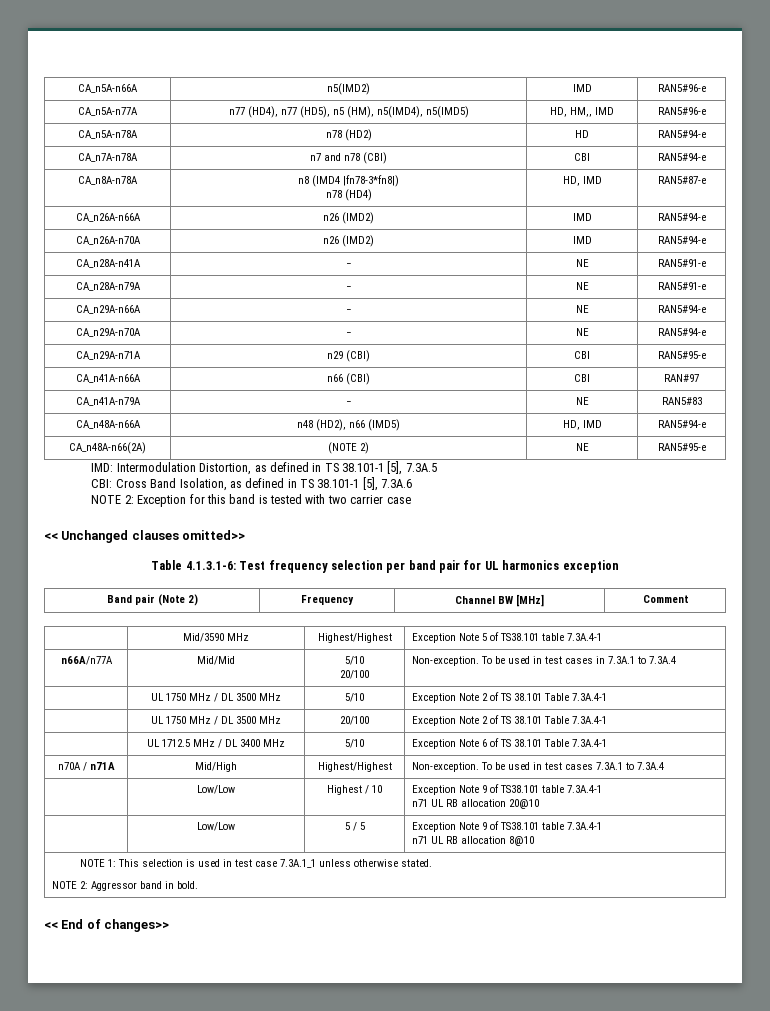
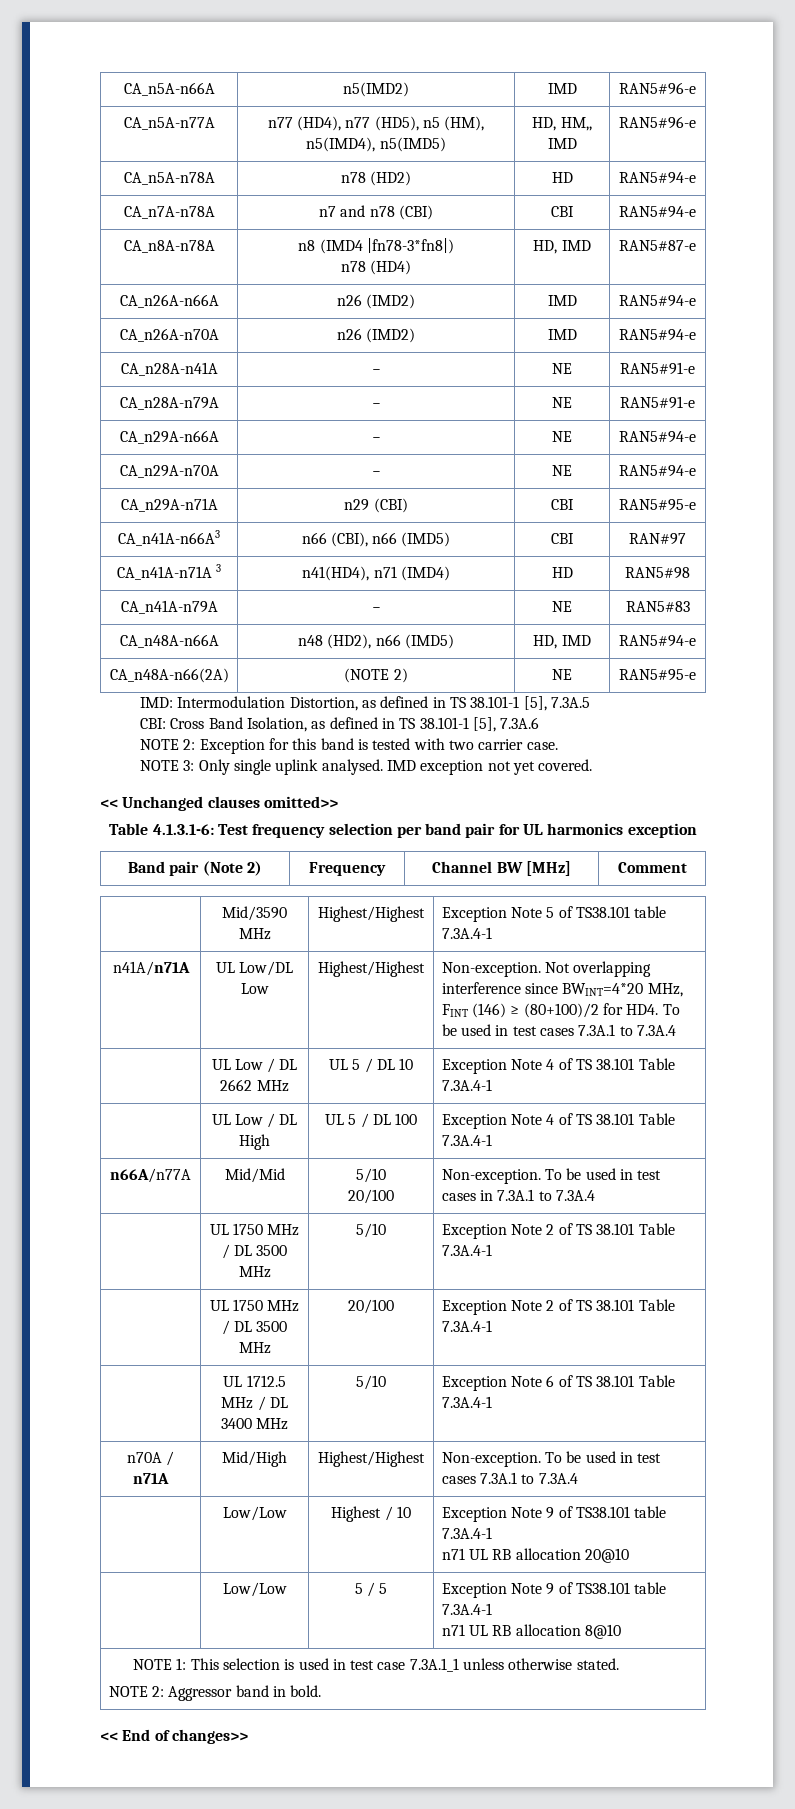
[75,374,141,383] [327,373,370,385] CA_n41A-n66A | n66 (CBI) -> [118,530,220,546] [301,532,451,547] CA_n41A-n66A3 | n66 (CBI), n66 (IMD5)
(699, 378) none -> [116,564,222,580] [302,566,450,581] [551,567,573,578] [625,567,690,579] // CA_n41A-n71A 3 | n41(HD4), n71 (IMD4) | HD | RAN5#98
[386,497,411,504] case -> [526,742,558,750] [140,759,593,775] case. // NOTE 3: Only single uplink analysed. IMD exception not yet covered.
(602, 637) none -> [112,961,190,976] [215,961,294,976] [240,983,269,994] [318,961,425,977] [441,961,652,977] [441,982,683,997] [441,1003,680,1018] [441,1024,677,1036] [211,1058,298,1073] [220,1079,289,1092] [328,1058,414,1073] [441,1058,675,1074] [441,1079,492,1091] [211,1113,298,1128] [239,1134,270,1150] [324,1113,418,1128] [441,1113,675,1129] [441,1134,492,1146] // n41A/n71A | UL Low/DL Low | Highest/Highest | Non-exception. Not overlapping interference since BWINT=4*20 MHz, FINT (146) ≥ (80+100)/2 for HD4. To be used in test cases 7.3A.1 to 7.3A.4 // | UL Low / DL 2662 MHz | UL 5 / DL 10 | Exception Note 4 of TS 38.101 Table 7.3A.4-1 // | UL Low / DL High | UL 5 / DL 100 | Exception Note 4 of TS 38.101 Table 7.3A.4-1

